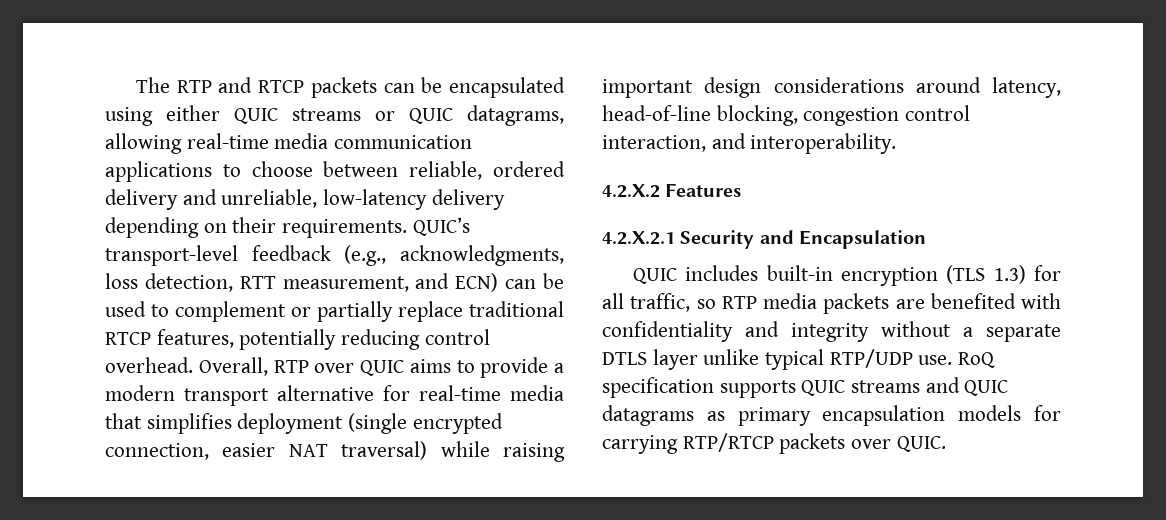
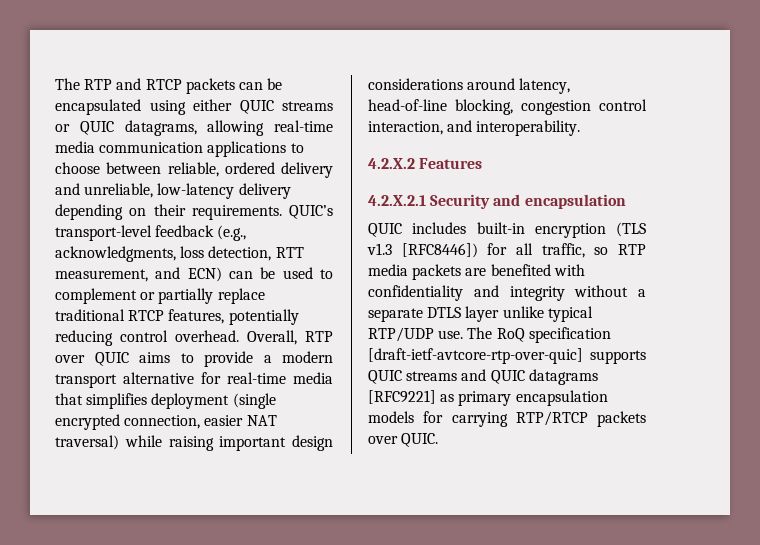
[799,230,927,249] Encapsulation -> [524,194,626,209] encapsulation
[993,265,1026,284] 1.3) -> [367,243,478,258] v1.3 [RFC8446])
(953, 360) none -> [467,327,493,339] The
(714, 387) none -> [368,348,583,364] [draft-ietf-avtcore-rtp-over-quic]
(694, 415) none -> [368,390,436,404] [RFC9221]

